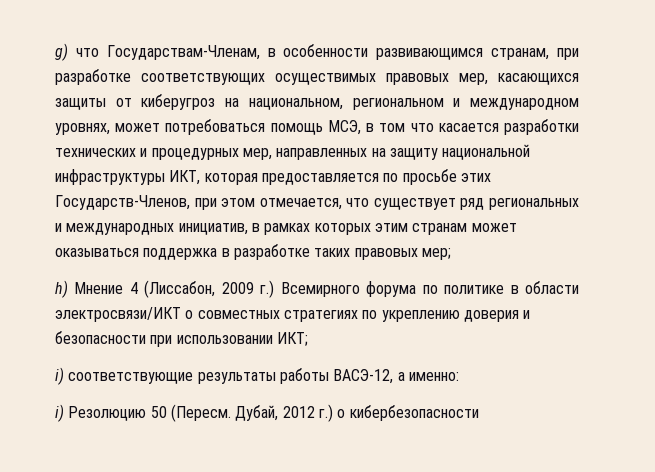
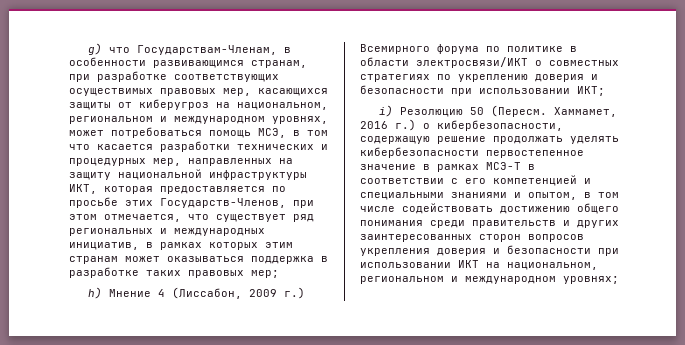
[68,368,459,384] [55,404,479,422] соответствующие результаты работы ВАСЭ-12, а именно: // i) Резолюцию 50 (Пересм. Дубай, 2012 г.) о кибербезопасности -> [400,105,618,117] [360,119,563,131] [360,136,619,144] [360,147,584,158] [360,162,535,172] [360,175,591,186] [360,192,619,200] [360,203,619,214] [360,220,619,228] [360,234,584,242] [360,245,619,256] [360,260,598,270] [360,276,619,284] Резолюцию 50 (Пересм. Хаммамет, 2016 г.) о кибербезопасности, содержащую решение продолжать уделять кибербезопасности первостепенное значение в рамках МСЭ-Т в соответствии с его компетенцией и специальными знаниями и опытом, в том числе содействовать достижению общего понимания среди правительств и других заинтересованных сторон вопросов укрепления доверия и безопасности при использовании ИКТ на национальном, региональном и международном уровнях;

